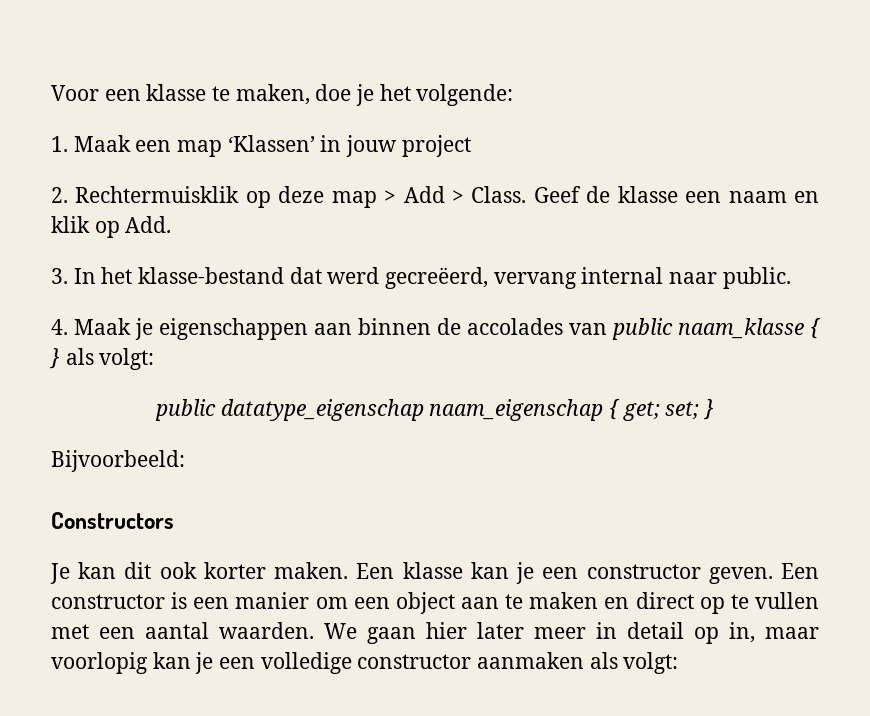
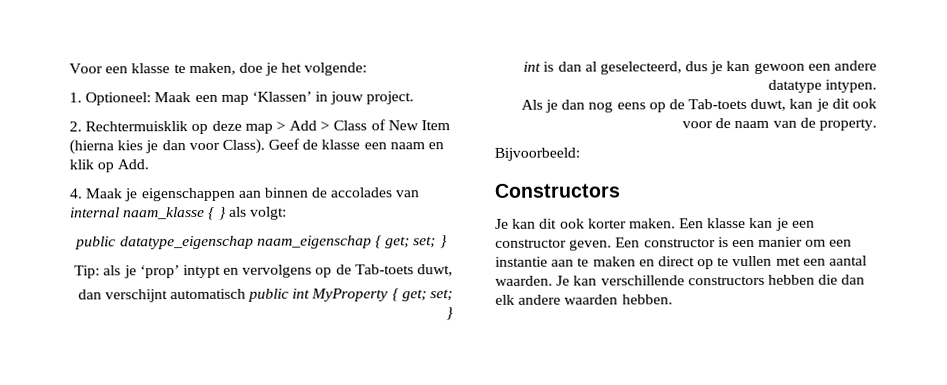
(68, 144) none -> [85,92,152,106] Optioneel:
[401,135,471,157] project -> [366,91,415,105] project.
[471,186,527,203] Class. -> [333,119,451,131] [69,138,265,155] Class of New Item (hierna kies je dan voor Class).
[51,267,791,289] // 3. In het klasse-bestand dat werd gecreëerd, vervang internal naar public. -> (150, 164) none
[612,318,673,340] public -> [70,207,120,218] internal
(715, 409) none -> [74,264,453,279] [77,288,453,303] [446,307,454,321] [523,60,877,75] [767,79,877,93] [520,98,877,113] [682,117,877,131] // Tip: als je ‘prop’ intypt en vervolgens op de Tab-toets duwt, // dan verschijnt automatisch public int MyProperty { get; set; } // int is dan al geselecteerd, dus je kan gewoon een andere datatype intypen. // Als je dan nog eens op de Tab-toets duwt, kan je dit ook voor de naam van de property.
[395,592,455,614] object -> [495,256,548,267] instantie
[324,622,819,644] [51,652,679,674] We gaan hier later meer in detail op in, maar voorlopig kan je een volledige constructor aanmaken als volgt: -> [556,274,866,286] [495,294,673,305] Je kan verschillende constructors hebben die dan elk andere waarden hebben.

